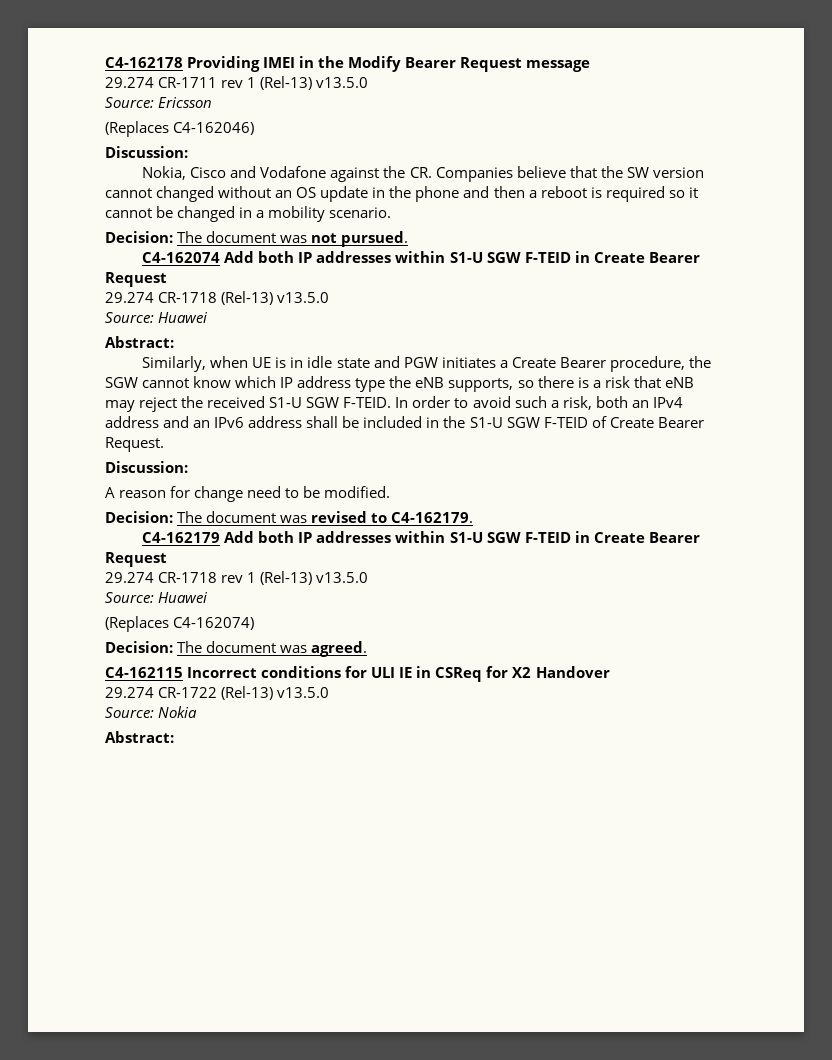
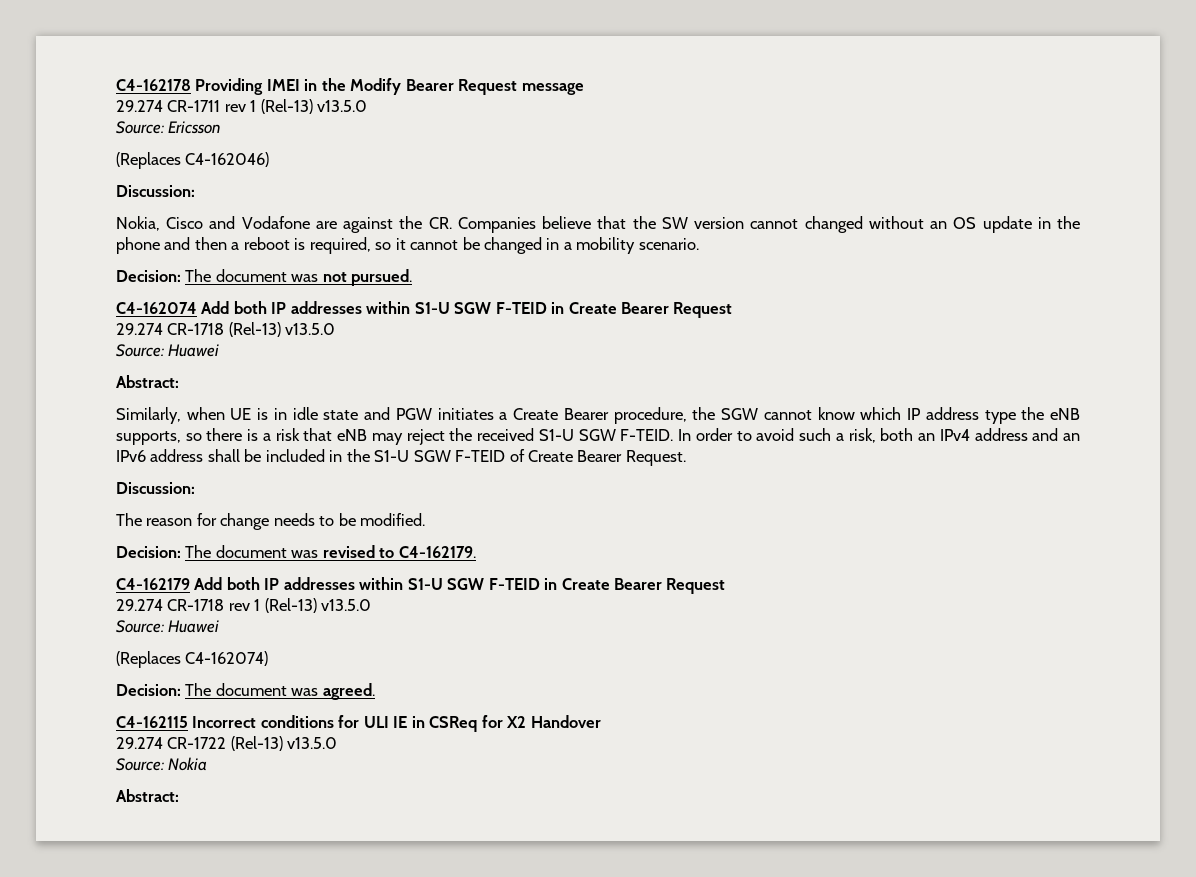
(327, 172) none -> [315,221,337,229] are
[605,186,665,202] required -> [309,237,371,254] required,
[105,487,115,498] A -> [116,513,142,526] The
[247,486,282,498] need -> [273,513,315,526] needs

